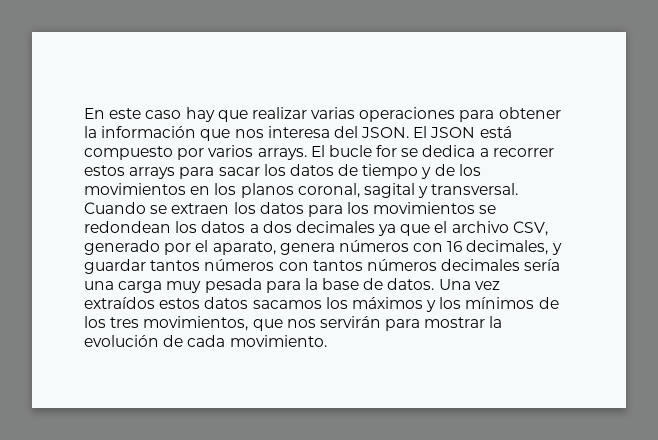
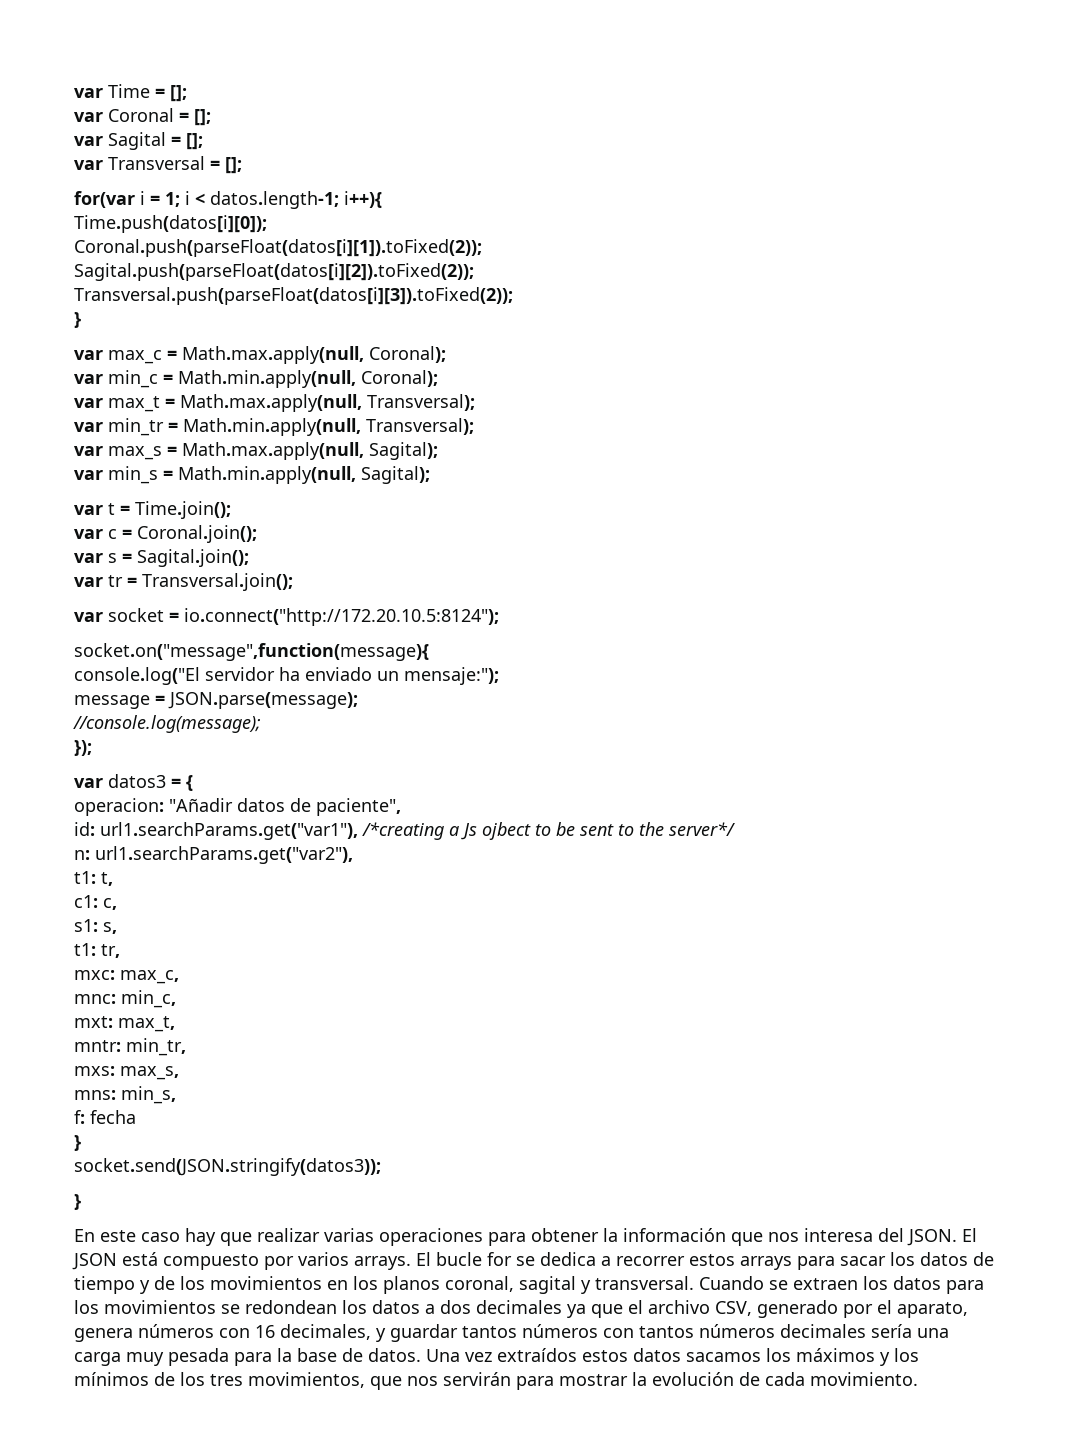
(84, 113) none -> [74,84,187,102] [74,108,211,126] [74,132,203,150] [74,156,242,174] [74,191,382,209] [74,215,267,233] [74,239,482,257] [74,263,474,281] [74,287,513,305] [74,312,81,328] [74,346,446,364] [74,370,438,388] [74,394,475,412] [74,418,474,436] [74,442,438,460] [74,466,430,484] [74,501,231,519] [74,525,257,543] [74,549,249,567] [74,573,293,591] [74,608,499,626] [74,643,429,661] [74,667,499,685] [74,692,358,709] [73,715,261,733] [74,740,92,756] [74,774,193,791] [74,798,401,816] [74,822,735,840] [74,846,353,864] [74,871,113,886] [74,895,117,910] [74,919,117,934] [74,943,120,958] [74,970,179,984] [74,990,176,1008] [74,1016,175,1032] [74,1038,186,1056] [74,1066,179,1080] [74,1086,176,1104] [74,1110,136,1124] [74,1135,81,1151] [74,1158,381,1176] [74,1194,81,1210] var Time = []; // var Coronal = []; // var Sagital = []; // var Transversal = []; // for(var i = 1; i < datos.length-1; i++){ // Time.push(datos[i][0]); // Coronal.push(parseFloat(datos[i][1]).toFixed(2)); // Sagital.push(parseFloat(datos[i][2]).toFixed(2)); // Transversal.push(parseFloat(datos[i][3]).toFixed(2)); // } // var max_c = Math.max.apply(null, Coronal); // var min_c = Math.min.apply(null, Coronal); // var max_t = Math.max.apply(null, Transversal); // var min_tr = Math.min.apply(null, Transversal); // var max_s = Math.max.apply(null, Sagital); // var min_s = Math.min.apply(null, Sagital); // var t = Time.join(); // var c = Coronal.join(); // var s = Sagital.join(); // var tr = Transversal.join(); // var socket = io.connect("http://172.20.10.5:8124"); // socket.on("message",function(message){ // console.log("El servidor ha enviado un mensaje:"); // message = JSON.parse(message); // //console.log(message); // }); // var datos3 = { // operacion: "Añadir datos de paciente", // id: url1.searchParams.get("var1"), /*creating a Js ojbect to be sent to the server*/ // n: url1.searchParams.get("var2"), // t1: t, // c1: c, // s1: s, // t1: tr, // mxc: max_c, // mnc: min_c, // mxt: max_t, // mntr: min_tr, // mxs: max_s, // mns: min_s, // f: fecha // } // socket.send(JSON.stringify(datos3)); // } //

